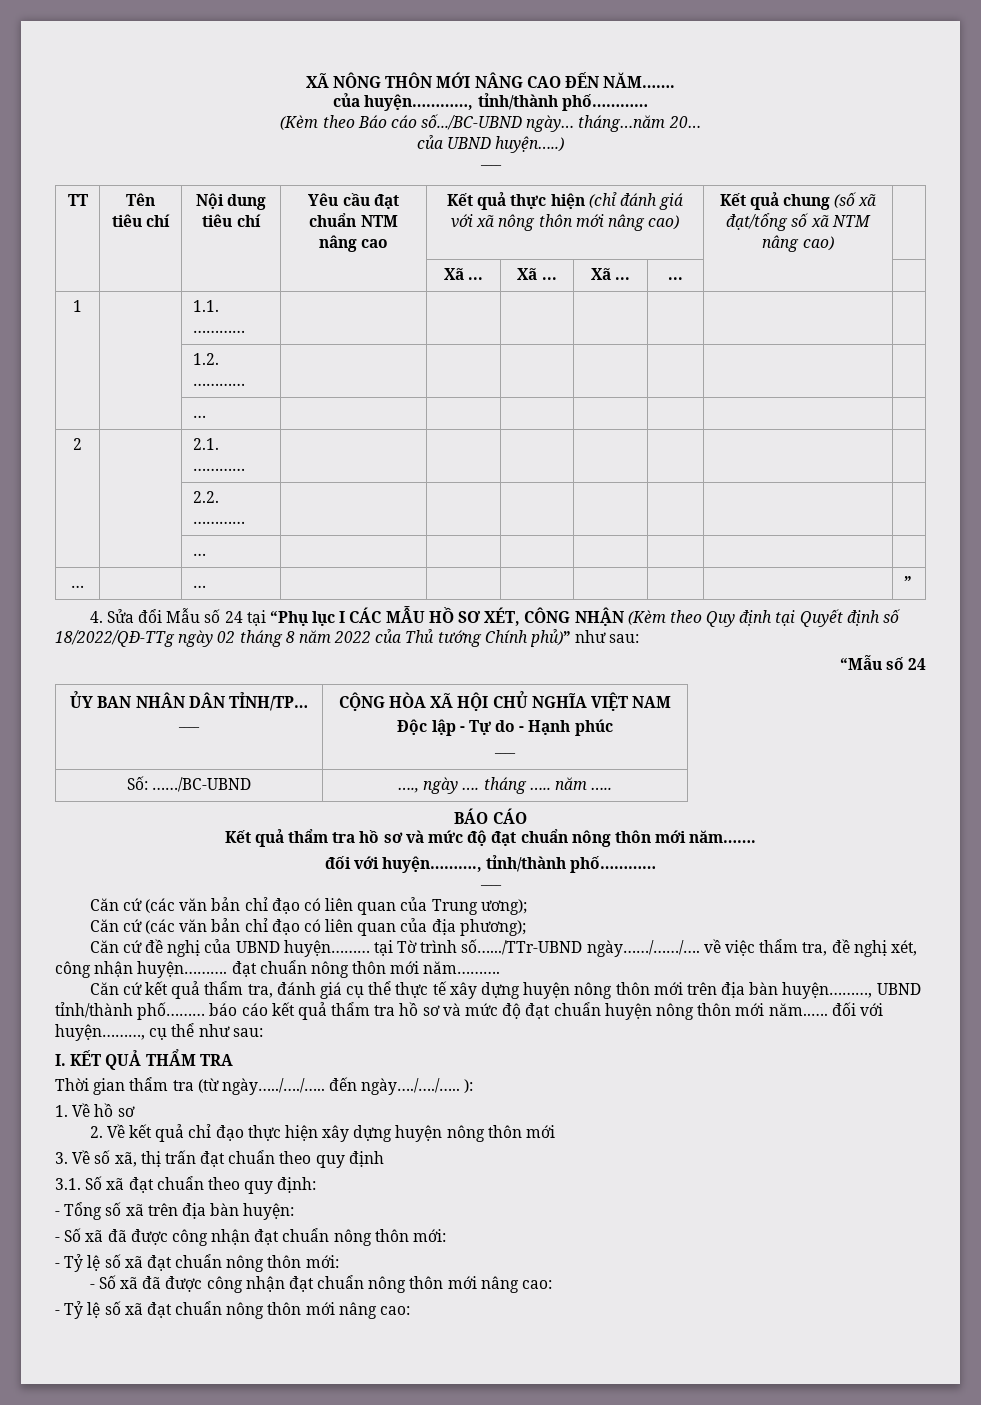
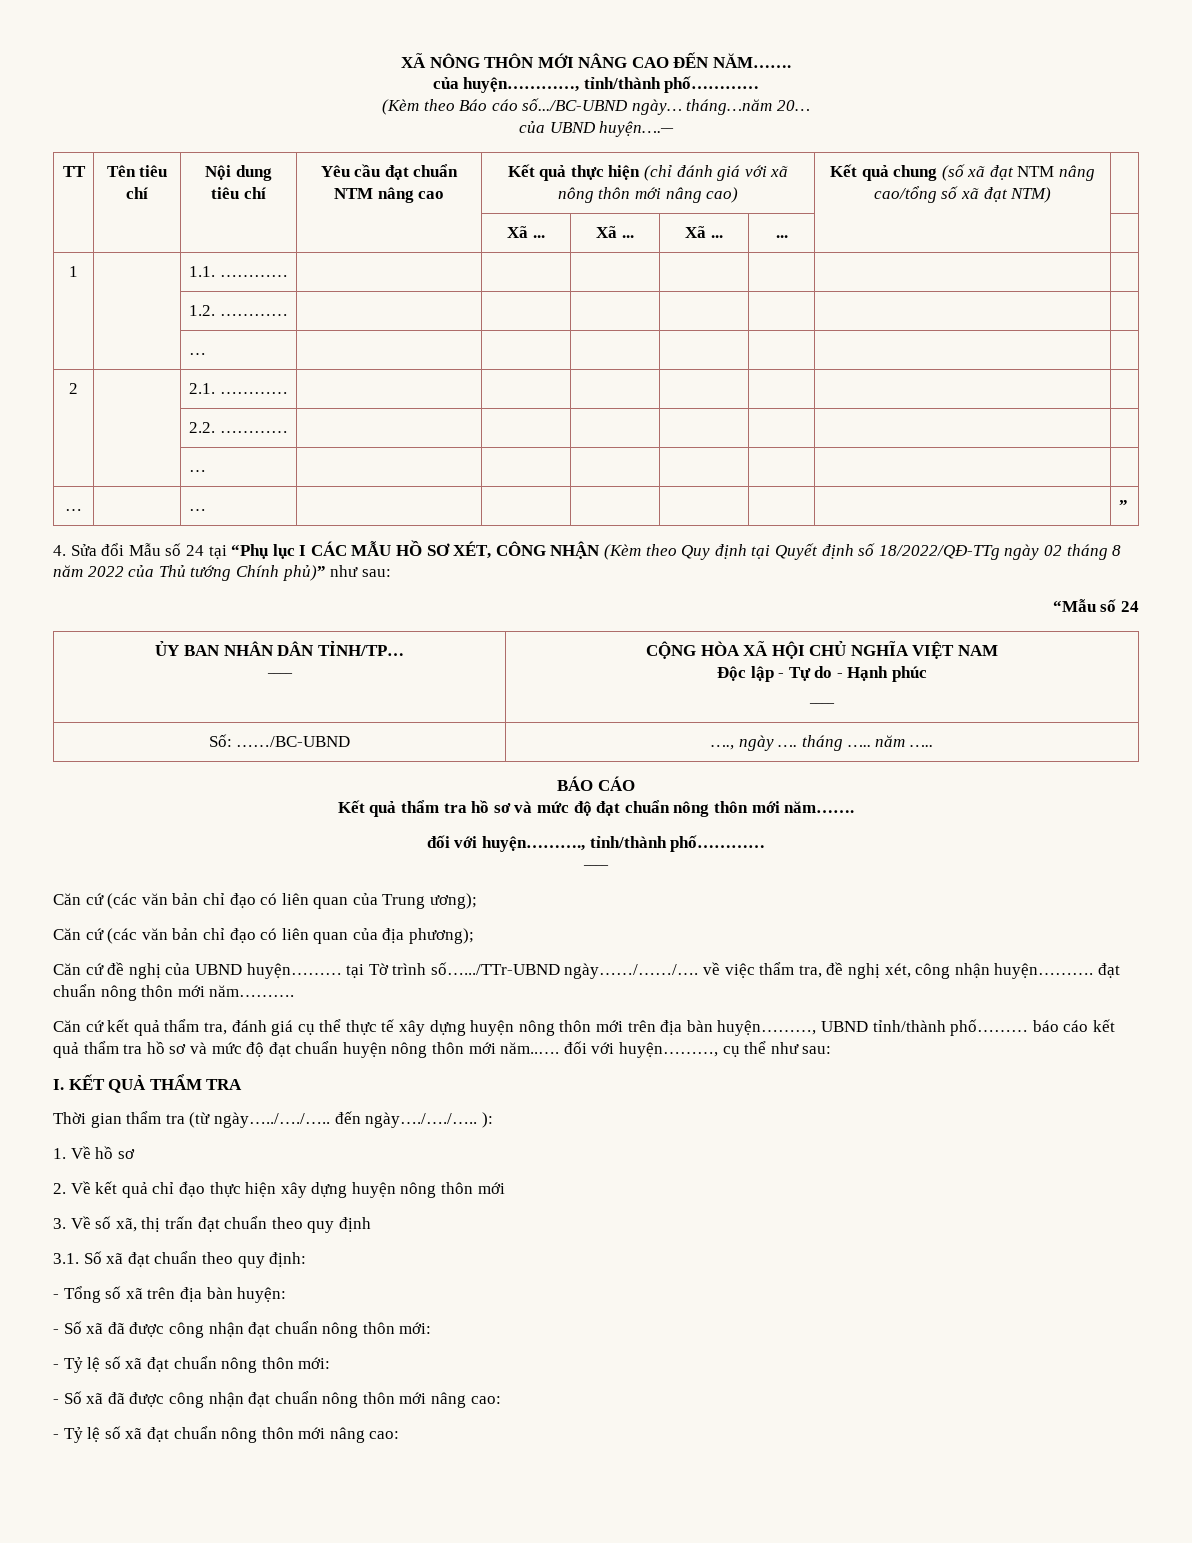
[495,136,565,153] [479,164,502,166] huyện…..) // ____ -> [599,121,675,137] huyện….__
[726,213,871,231] [762,235,834,252] đạt/tổng số xã NTM nâng cao) -> [989,165,1096,181] [873,186,1052,203] đạt NTM nâng cao/tổng số xã đạt NTM)

